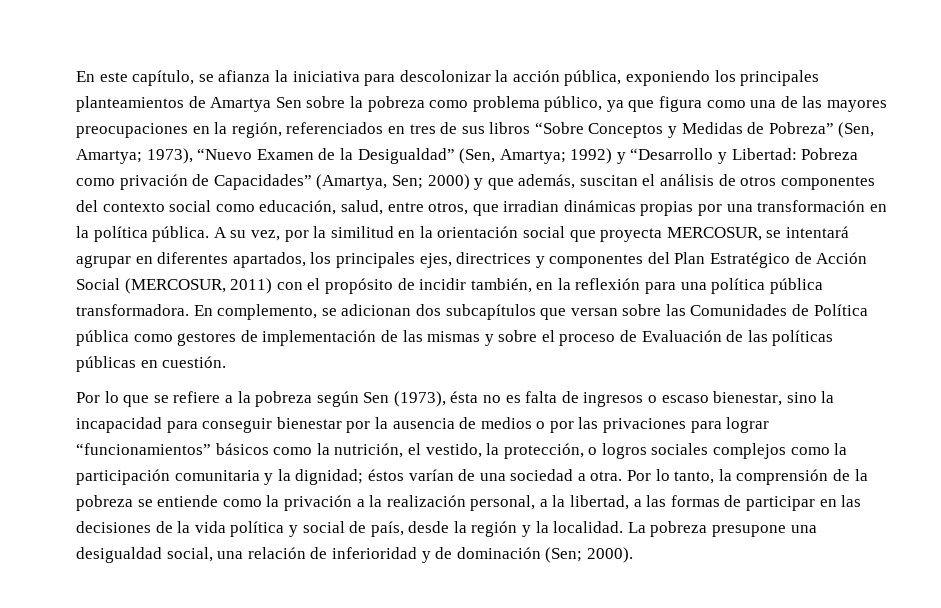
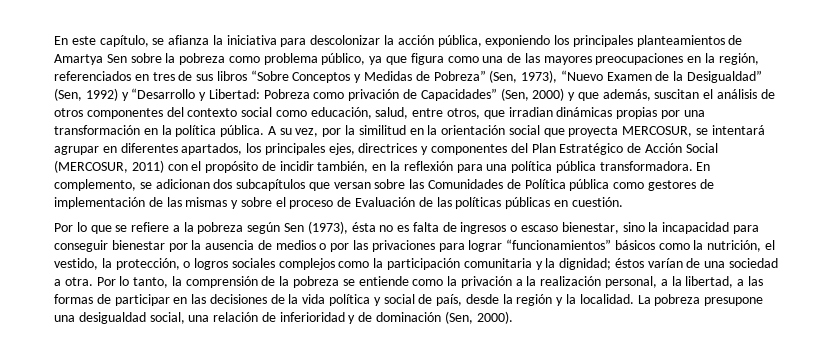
[76,149,142,164] Amartya; -> (518, 76) none
[499,149,566,164] Amartya; -> (82, 94) none
[316,174,423,190] (Amartya, Sen; -> [500,88,529,101] (Sen,
[545,547,583,563] (Sen; -> [444,311,473,324] (Sen,

